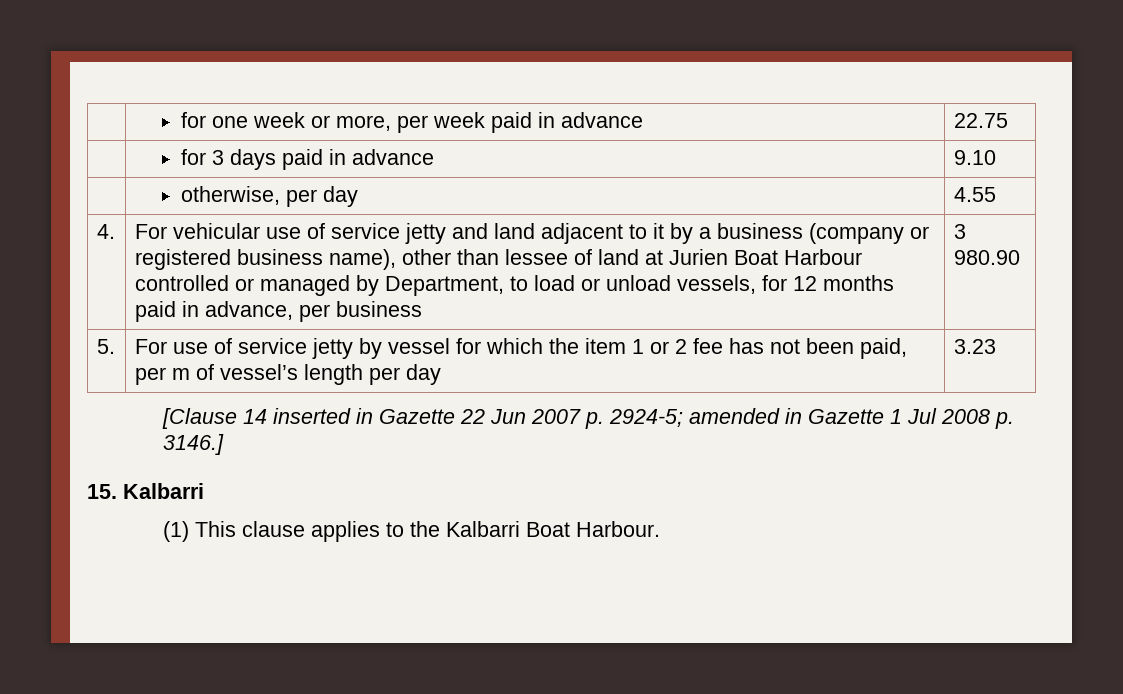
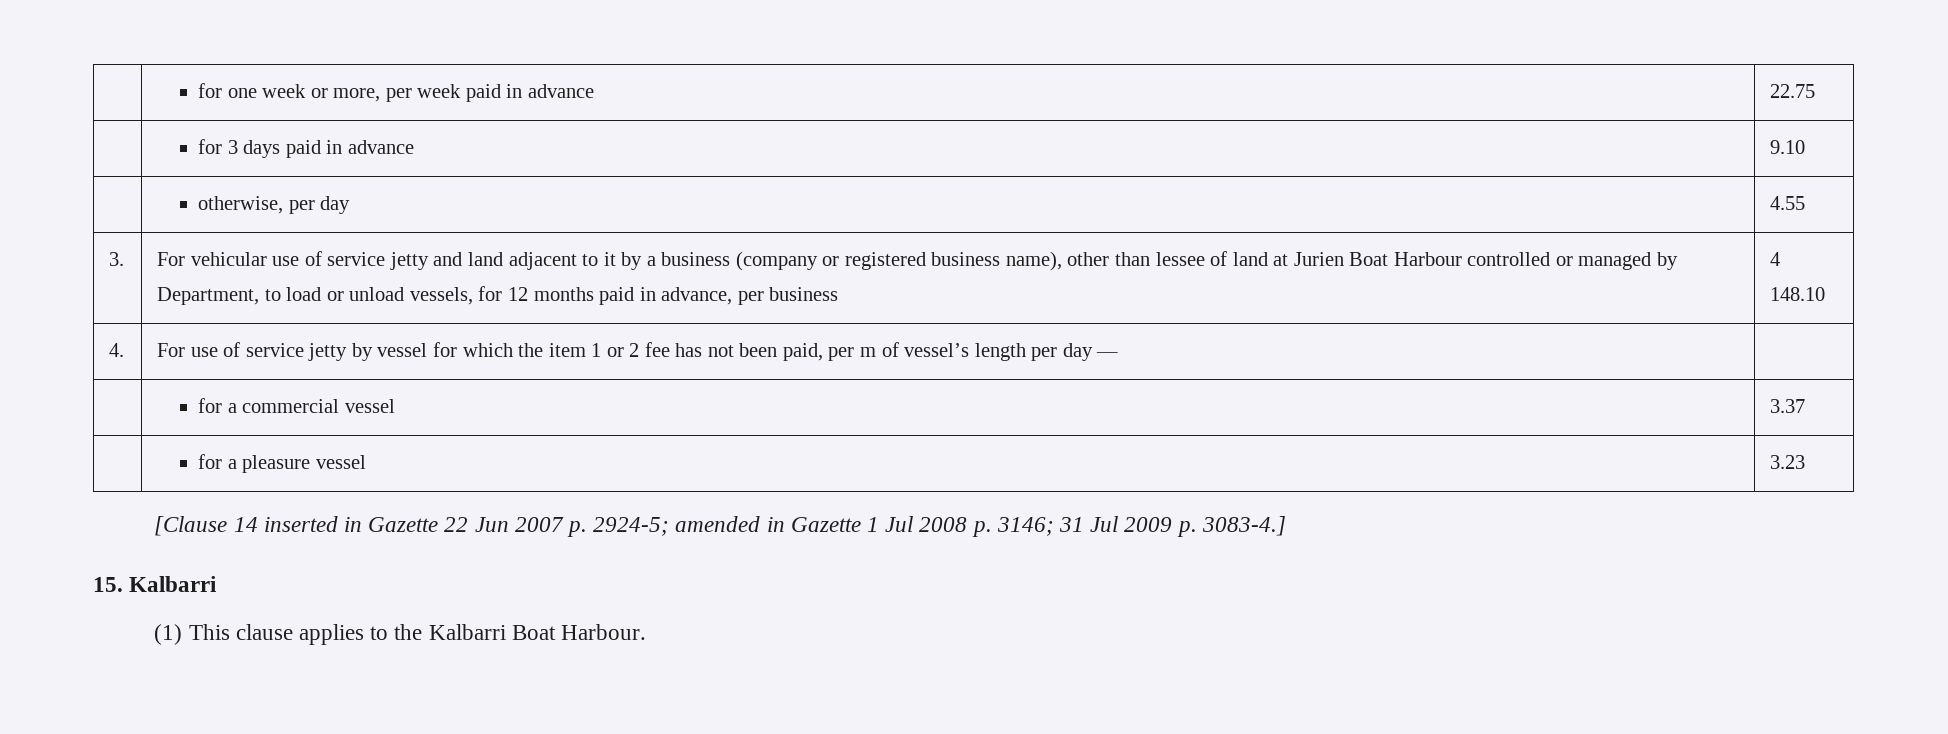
[96,224,115,239] 4. -> [109,252,125,266] 3.
[953,224,966,239] [953,250,1020,265] [96,339,115,354] 3 980.90 // 5. -> [1770,252,1781,266] [1770,287,1826,301] [109,343,125,357] 4 148.10 // 4.
(441, 374) none -> [1096,352,1119,357] [198,398,395,413] [1770,399,1806,413] [198,454,366,473] — | // | for a commercial vessel | 3.37 // | for a pleasure vessel
[162,434,224,455] 3146.] -> [996,516,1286,537] 3146; 31 Jul 2009 p. 3083-4.]

